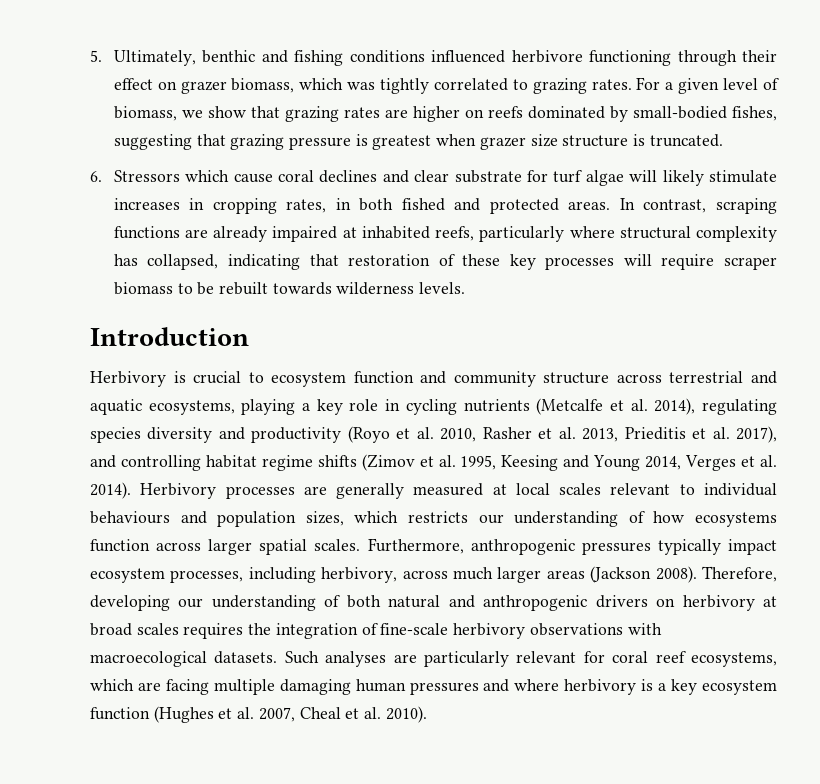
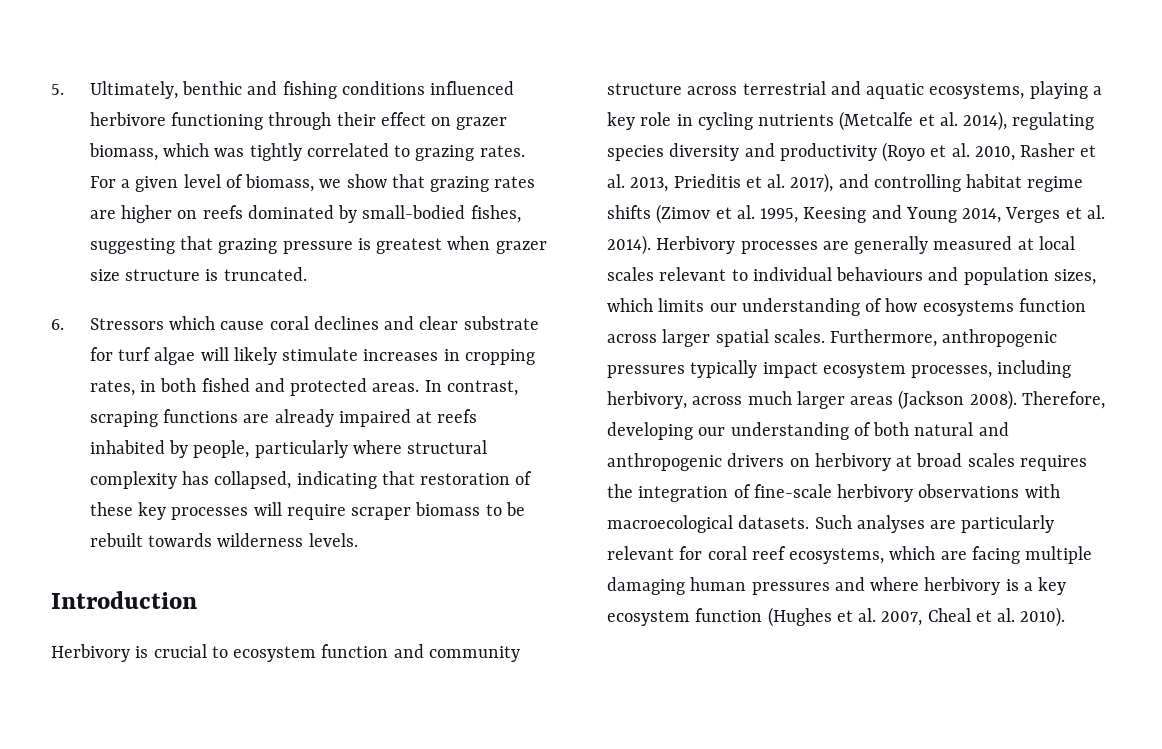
[361,226,475,241] inhabited reefs, -> [437,409,478,423] [89,440,250,458] reefs inhabited by people,
[408,511,468,523] restricts -> [658,298,705,312] limits

